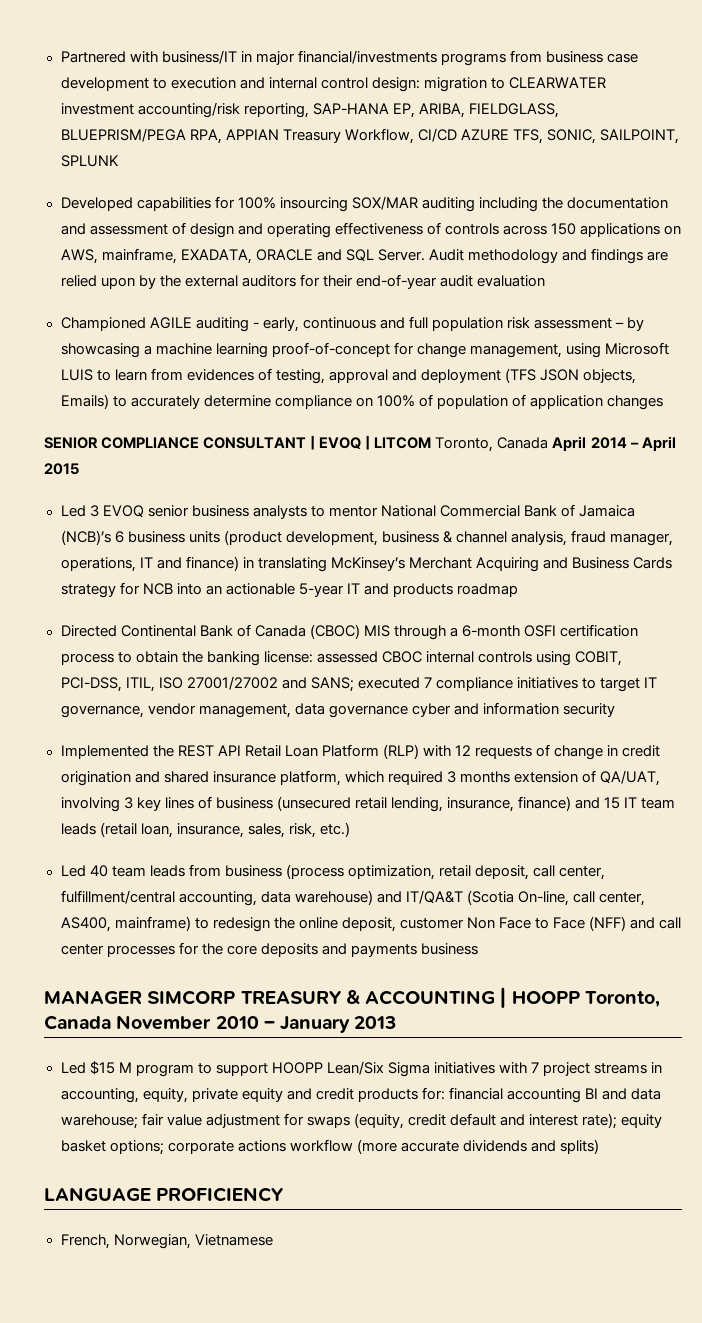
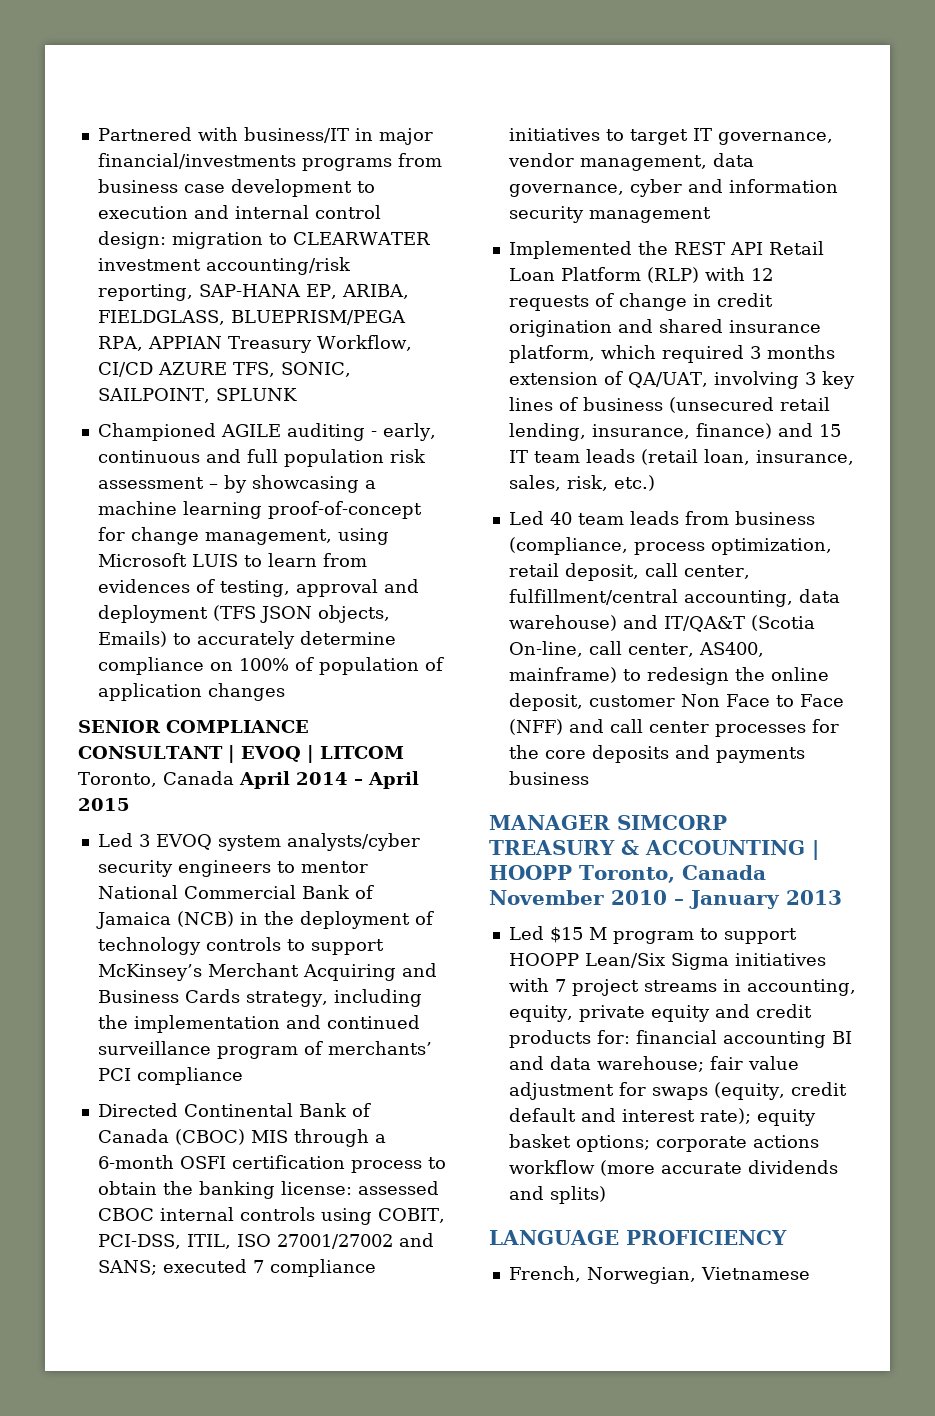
[60,196,668,212] [60,222,682,238] [60,248,669,264] [60,274,545,289] // Developed capabilities for 100% insourcing SOX/MAR auditing including the documentation and assessment of design and operating effectiveness of controls across 150 applications on AWS, mainframe, EXADATA, ORACLE and SQL Server. Audit methodology and findings are relied upon by the external auditors for their end-of-year audit evaluation -> (297, 394) none
[147,505,307,519] senior business analysts -> [217,833,420,851] [97,860,271,877] system analysts/cyber security engineers
[60,530,674,546] [60,556,327,572] (NCB)’s 6 business units (product development, business & channel analysis, fraud manager, operations, IT and finance) in translating -> [176,911,434,929] [97,937,384,955] (NCB) in the deployment of technology controls to support
[60,582,519,598] strategy for NCB into an actionable 5-year IT and products roadmap -> [245,989,422,1007] [97,1015,420,1033] [97,1041,432,1059] [97,1067,243,1085] strategy, including the implementation and continued surveillance program of merchants’ PCI compliance
[328,705,408,718] governance -> [508,184,624,197] governance,
(615, 710) none -> [588,207,711,223] management
[285,864,344,879] (process -> [508,537,705,555] (compliance, process

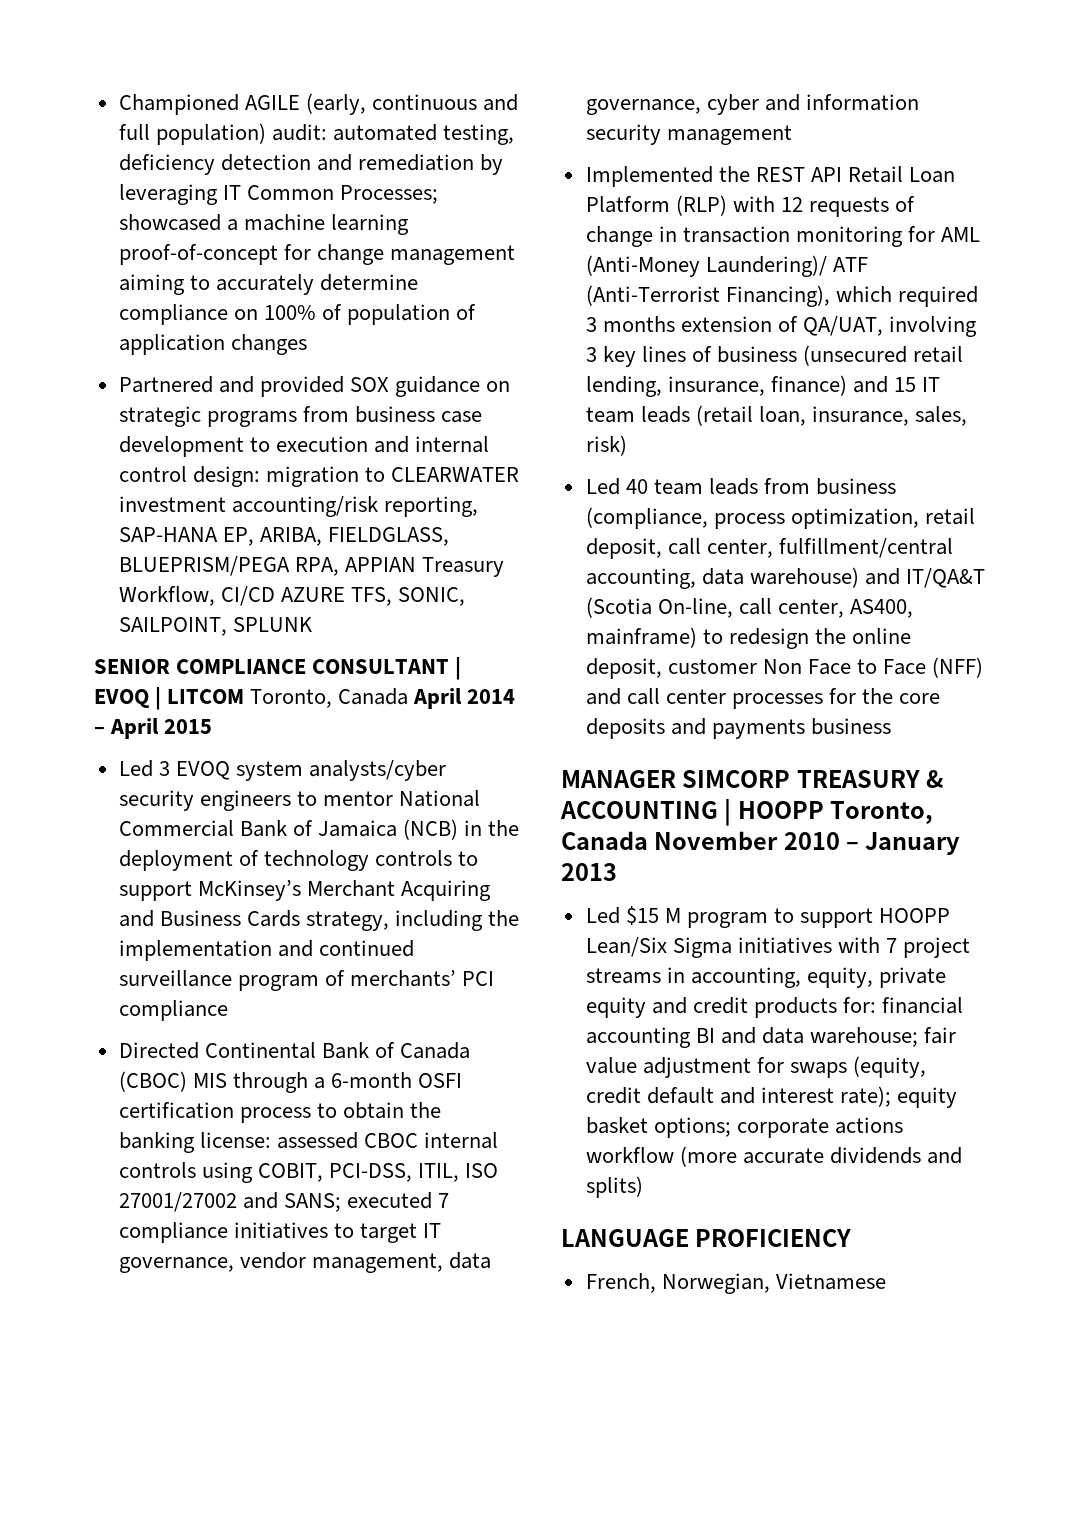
[97,127,433,145] [97,153,296,169] Partnered with business/IT in major financial/investments -> [118,93,519,115] [118,123,515,145] [118,154,504,175] [118,184,438,205] [118,214,409,235] [118,244,515,265] [118,274,418,295] [118,304,477,325] [118,334,307,355] [118,376,511,397] [118,406,201,427] Championed AGILE (early, continuous and full population) audit: automated testing, deficiency detection and remediation by leveraging IT Common Processes; showcased a machine learning proof-of-concept for change management aiming to accurately determine compliance on 100% of population of application changes // Partnered and provided SOX guidance on strategic
[97,423,436,441] [97,449,426,467] [97,475,376,493] [97,501,422,519] [97,527,389,545] [97,553,367,567] [97,579,419,597] [97,605,390,623] [97,631,396,649] [97,657,444,675] [97,683,285,701] // Championed AGILE auditing - early, continuous and full population risk assessment – by showcasing a machine learning proof-of-concept for change management, using Microsoft LUIS to learn from evidences of testing, approval and deployment (TFS JSON objects, Emails) to accurately determine compliance on 100% of population of application changes -> (312, 624) none
[716,293,773,307] [508,319,821,337] [508,345,595,363] credit origination and shared insurance platform, -> [682,226,981,247] [585,255,868,277] [585,285,830,307] transaction monitoring for AML (Anti-Money Laundering)/ ATF (Anti-Terrorist Financing),
[566,475,655,491] risk, etc.) -> [585,435,627,456] risk)

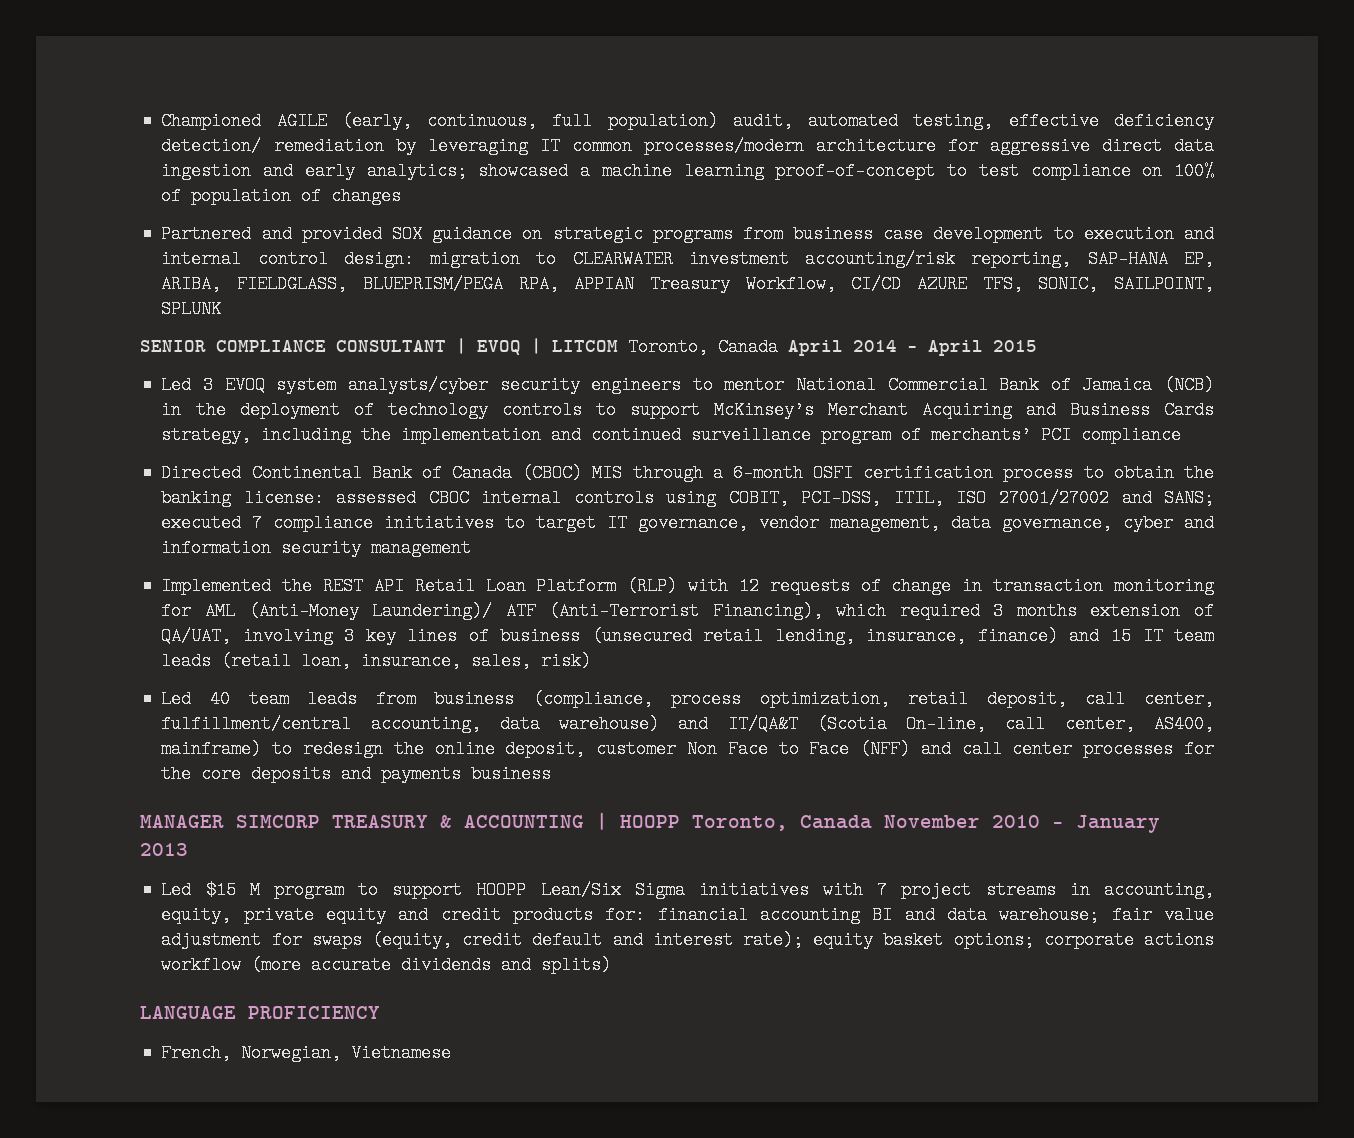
[371,94,519,111] continuous and -> [427,112,538,130] continuous,
[271,124,327,141] audit: -> [732,112,793,130] audit,
[118,154,352,175] deficiency detection and -> [1008,112,1214,130] [161,137,262,155] effective deficiency detection/
[246,185,438,204] Common Processes; -> [571,137,1214,155] [161,162,467,180] common processes/modern architecture for aggressive direct data ingestion and early analytics;
[283,244,515,265] [118,274,418,295] for change management aiming to accurately determine -> [947,162,1019,180] to test
[118,334,225,355] application -> (322, 196) none

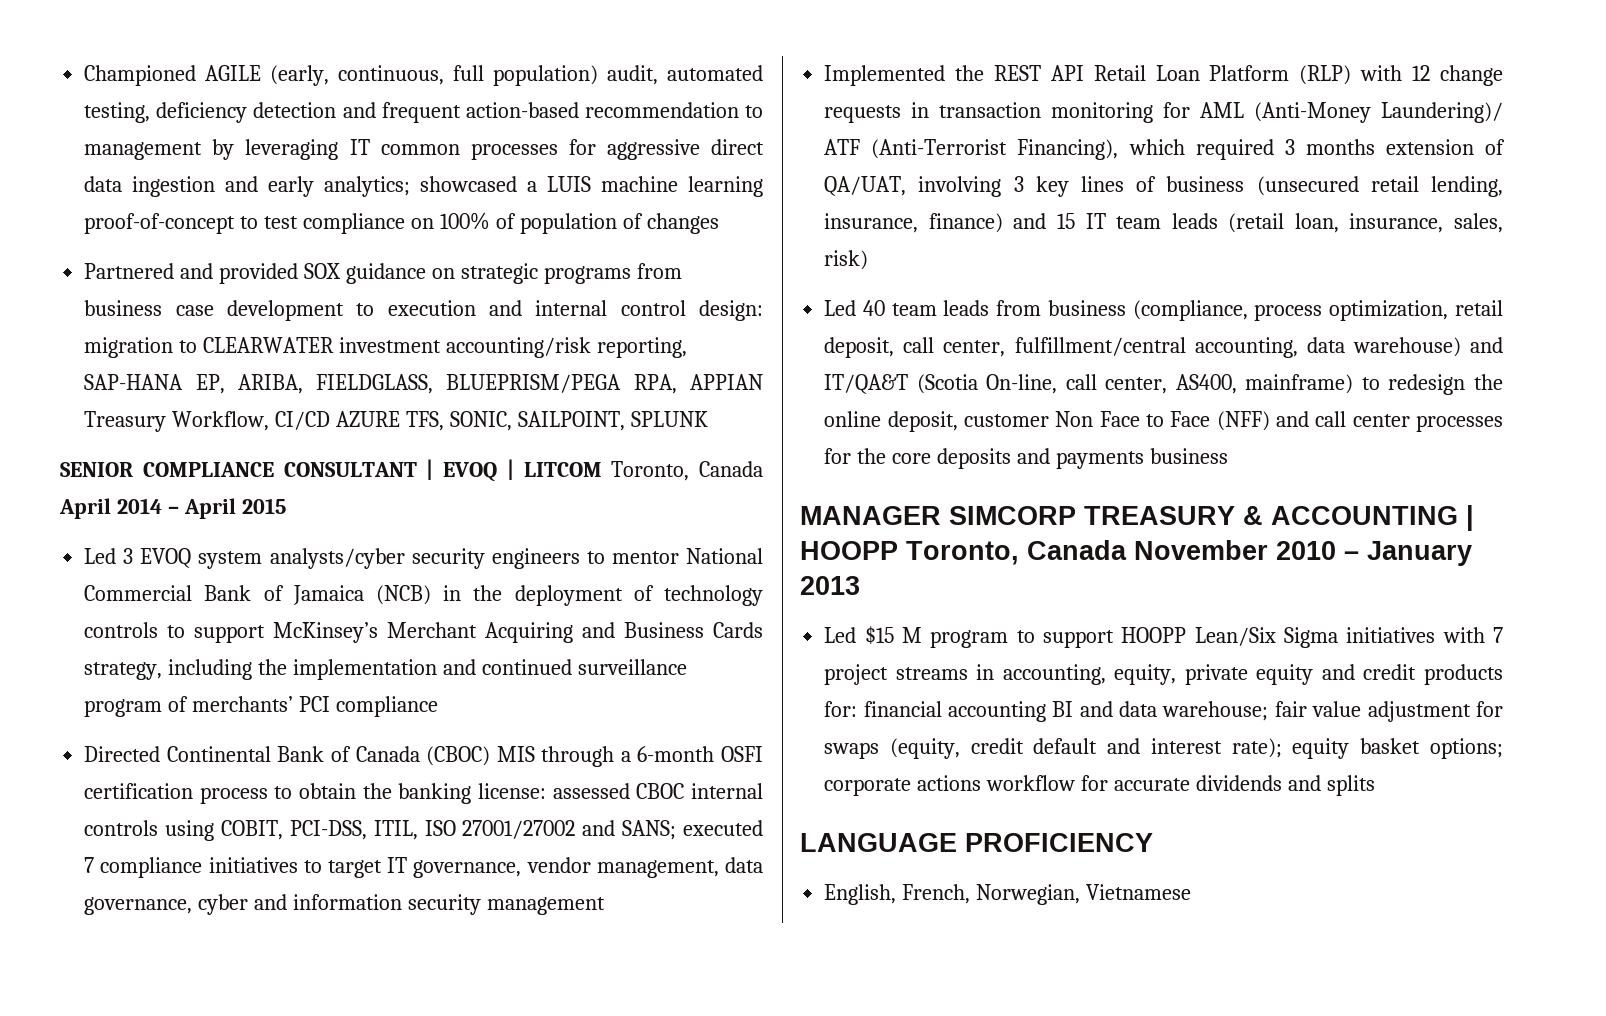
[1008,112,1214,130] [161,137,384,155] effective deficiency detection/ remediation -> [156,102,763,123] [84,142,203,160] deficiency detection and frequent action-based recommendation to management
[643,137,936,155] processes/modern architecture -> [470,143,558,160] processes
(591, 171) none -> [547,176,592,192] LUIS
[769,577,952,595] requests of change -> [1440,65,1503,86] [824,105,902,123] change requests
[251,956,302,974] (more -> [1081,775,1109,791] for
[541,956,612,974] splits) -> [1326,775,1375,796] splits
(380, 1012) none -> [824,884,897,905] English,

